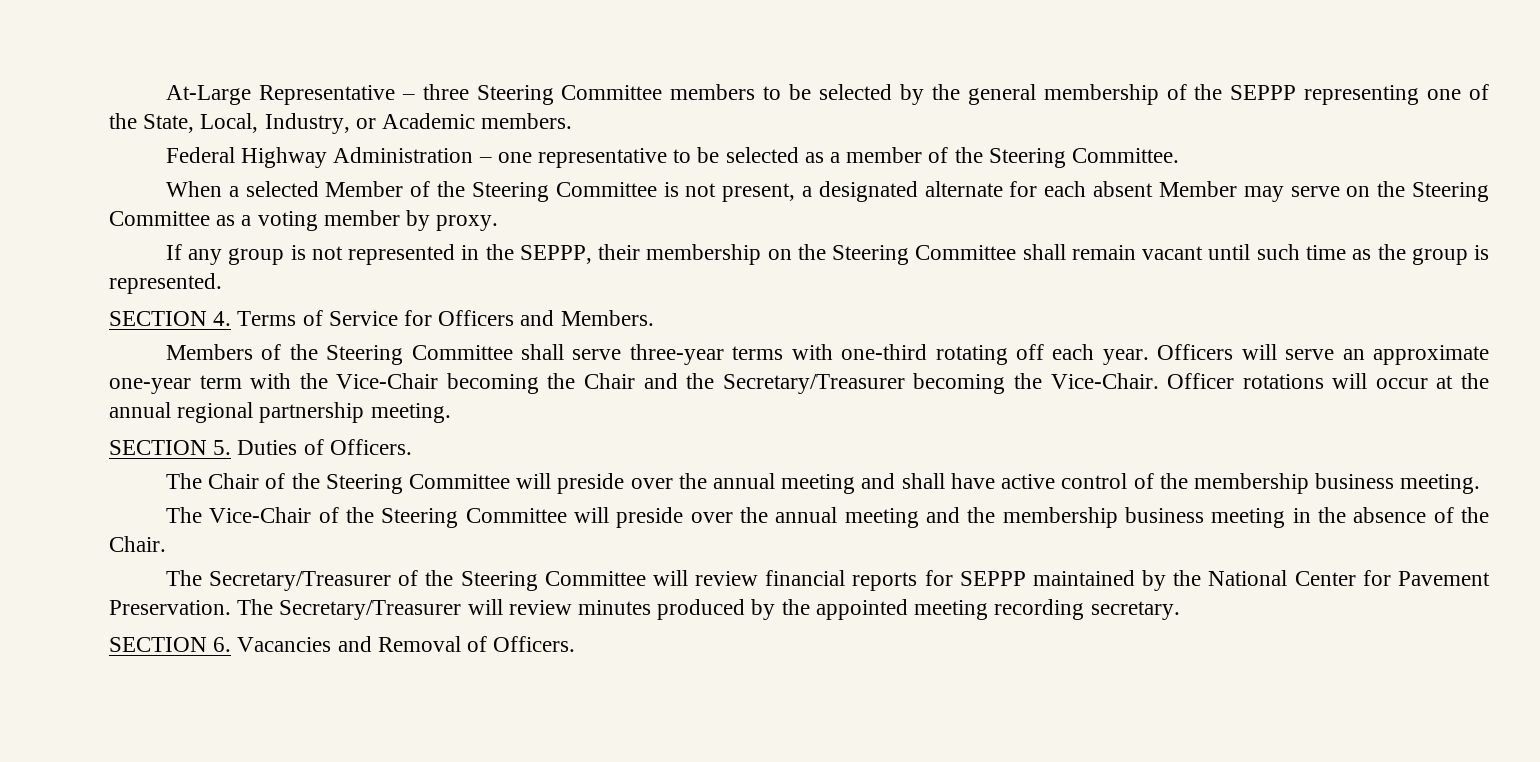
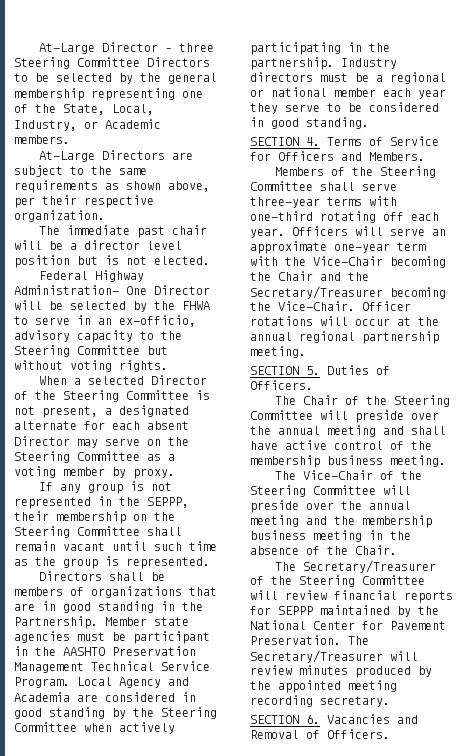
[165,85,395,105] At-Large Representative -> [38,42,158,54] At-Large Director
[670,84,756,100] members -> [147,57,210,67] Directors
[1166,84,1297,100] of the SEPPP -> (84, 94) none
[165,147,1180,168] Federal Highway Administration – one representative to be selected as a member of the Steering Committee. -> [38,150,193,162] [14,165,147,177] [14,180,210,193] [14,195,154,208] [14,210,105,222] [38,225,207,238] [14,240,182,250] [14,255,210,268] [38,270,144,282] [14,285,210,295] [14,300,210,312] [14,315,196,327] [14,330,182,343] [14,345,168,357] [14,360,168,372] At-Large Directors are subject to the same requirements as shown above, per their respective organization. // The immediate past chair will be a director level position but is not elected. // Federal Highway Administration- One Director will be selected by the FHWA to serve in an ex-officio, advisory capacity to the Steering Committee but without voting rights.
[325,181,404,197] Member -> [150,375,207,385] Director
[1158,181,1237,197] Member -> [14,436,70,446] Director
(222, 283) none -> [38,571,165,581] [14,586,217,598] [14,601,203,613] [14,616,189,629] [14,631,210,644] [14,646,196,656] [14,661,210,673] [14,677,189,688] [14,692,196,702] [14,707,217,719] [14,722,175,734] [250,42,390,55] [250,57,397,70] [250,72,446,84] [250,87,446,99] [250,102,439,114] [250,117,369,129] // Directors shall be members of organizations that are in good standing in the Partnership. Member state agencies must be participant in the AASHTO Preservation Management Technical Service Program. Local Agency and Academia are considered in good standing by the Steering Committee when actively participating in the partnership. Industry directors must be a regional or national member each year they serve to be considered in good standing.

